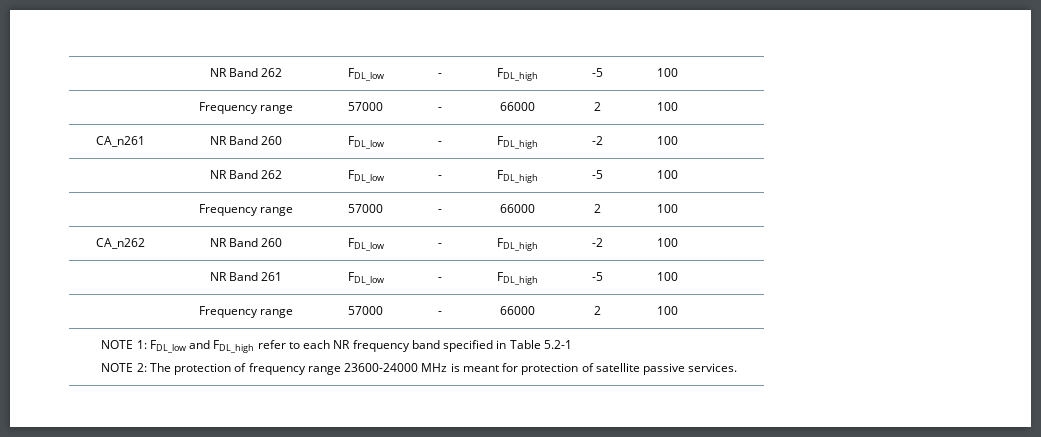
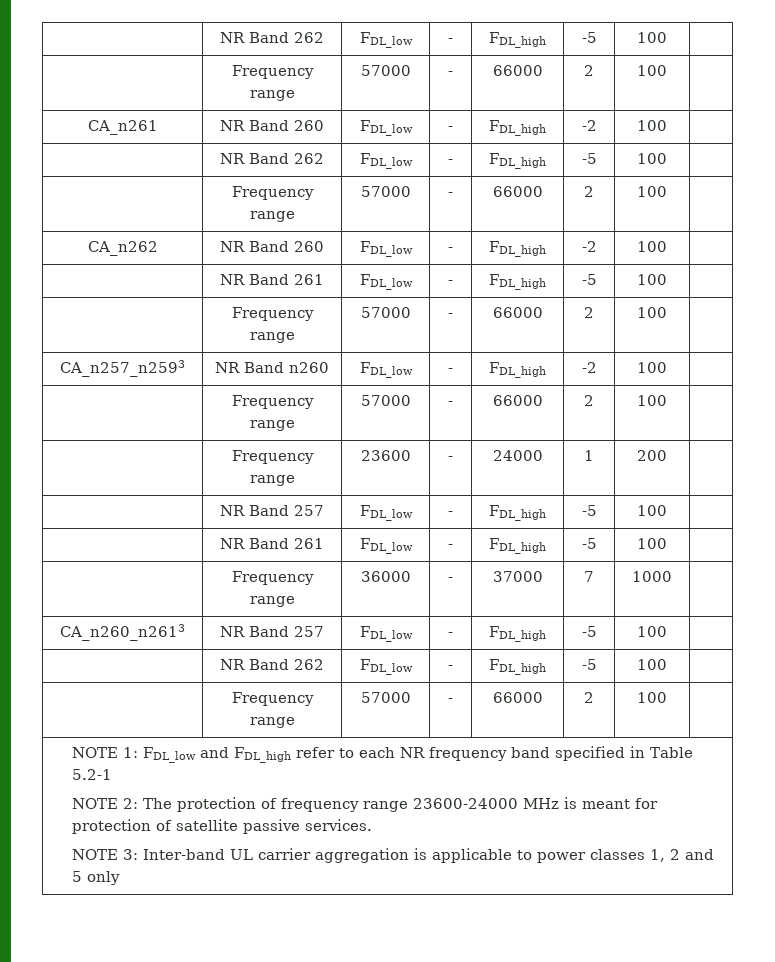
(678, 310) none -> [60,360,185,377] [215,362,329,373] [359,362,413,378] [447,368,453,373] [488,362,546,378] [581,362,597,373] [637,362,667,373] [231,395,314,409] [249,420,295,431] [360,395,411,406] [447,401,453,406] [492,395,543,406] [584,395,594,406] [637,395,667,406] [231,450,314,464] [249,475,295,486] [360,450,411,461] [447,456,453,461] [492,450,543,461] [584,450,594,461] [637,450,667,461] [220,505,324,516] [359,505,413,521] [447,511,453,516] [488,505,546,521] [581,505,597,516] [637,505,667,516] [220,538,324,549] [359,538,413,554] [447,544,453,549] [488,538,546,554] [581,538,597,549] [637,538,667,549] [231,571,314,585] [249,596,295,607] [360,571,411,582] [447,577,453,582] [492,571,543,582] [584,571,594,582] [632,571,672,582] [60,624,185,641] [220,626,324,637] [359,626,413,642] [447,632,453,637] [488,626,546,642] [581,626,597,637] [637,626,667,637] [220,659,324,670] [359,659,413,675] [447,665,453,670] [488,659,546,675] [581,659,597,670] [637,659,667,670] [231,692,314,706] [249,717,295,728] [360,692,411,703] [447,698,453,703] [492,692,543,703] [584,692,594,703] [637,692,667,703] // CA_n257_n2593 | NR Band n260 | FDL_low | - | FDL_high | -2 | 100 | // | Frequency range | 57000 | - | 66000 | 2 | 100 | // | Frequency range | 23600 | - | 24000 | 1 | 200 | // | NR Band 257 | FDL_low | - | FDL_high | -5 | 100 | // | NR Band 261 | FDL_low | - | FDL_high | -5 | 100 | // | Frequency range | 36000 | - | 37000 | 7 | 1000 | // CA_n260_n2613 | NR Band 257 | FDL_low | - | FDL_high | -5 | 100 | // | NR Band 262 | FDL_low | - | FDL_high | -5 | 100 | // | Frequency range | 57000 | - | 66000 | 2 | 100 |
(738, 367) none -> [72,848,715,863] [72,871,121,885] // NOTE 3: Inter-band UL carrier aggregation is applicable to power classes 1, 2 and 5 only

